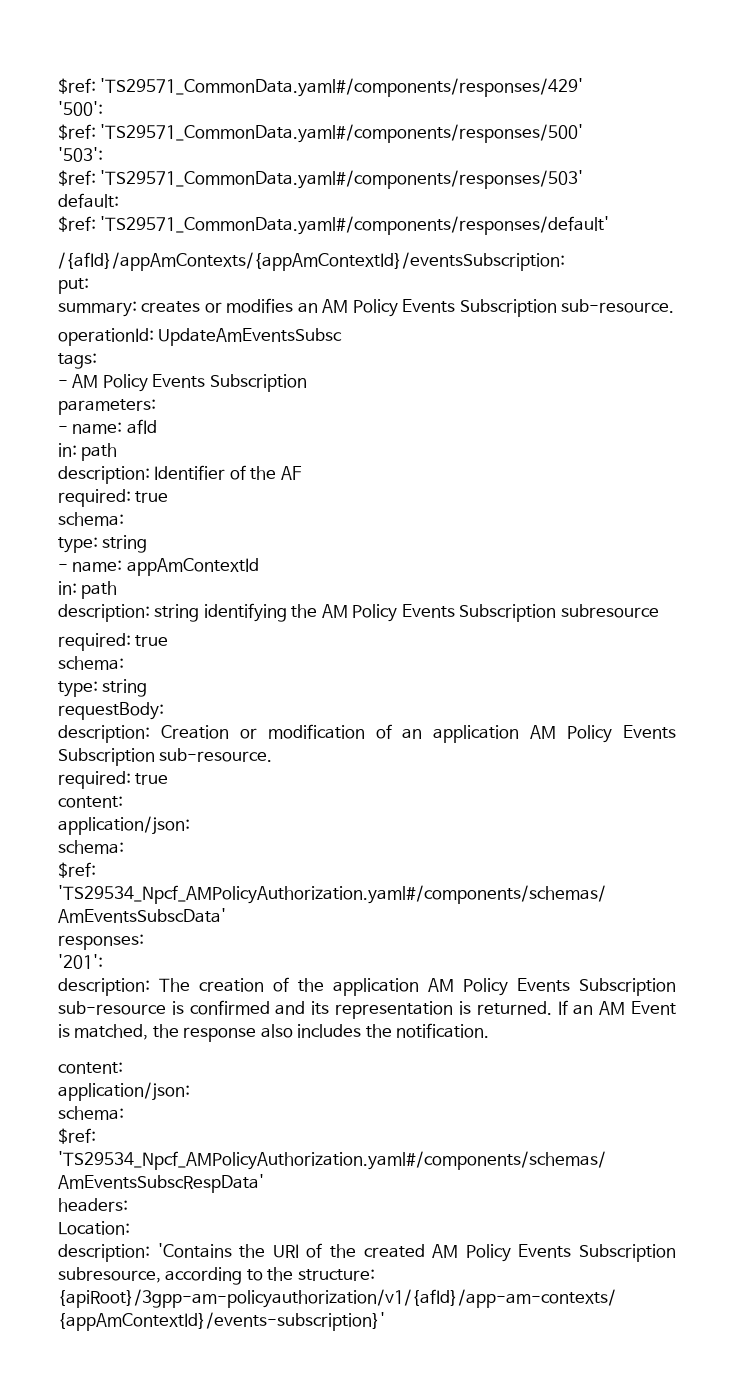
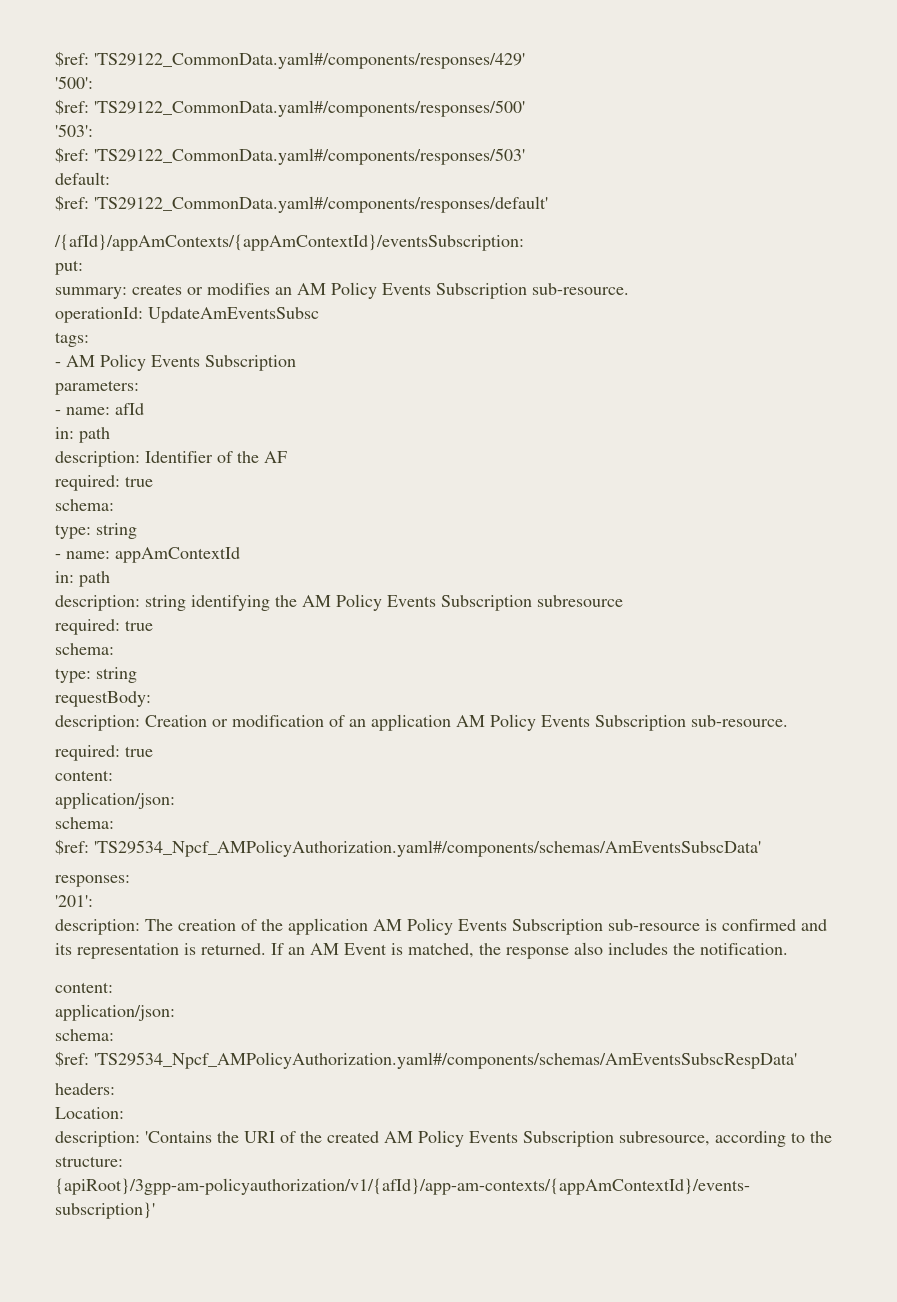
[58,78,584,97] $ref: 'TS29571_CommonData.yaml#/components/responses/429' -> [55,51,525,69] $ref: 'TS29122_CommonData.yaml#/components/responses/429'
[100,124,584,143] 'TS29571_CommonData.yaml#/components/responses/500' -> [94,100,525,117] 'TS29122_CommonData.yaml#/components/responses/500'
[100,170,584,189] 'TS29571_CommonData.yaml#/components/responses/503' -> [94,148,525,165] 'TS29122_CommonData.yaml#/components/responses/503'
[100,216,610,235] 'TS29571_CommonData.yaml#/components/responses/default' -> [94,196,548,213] 'TS29122_CommonData.yaml#/components/responses/default'

